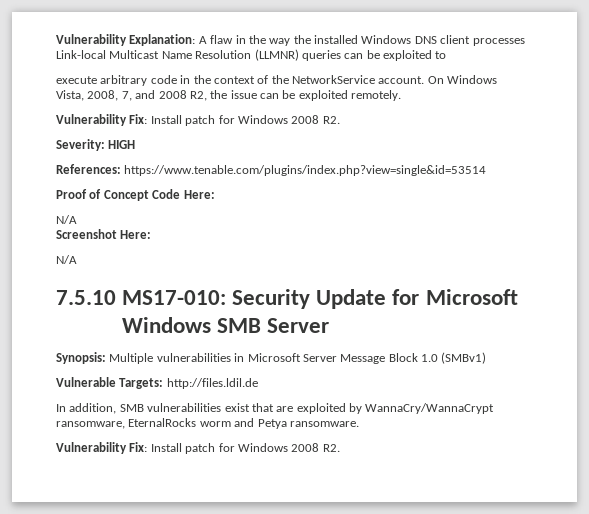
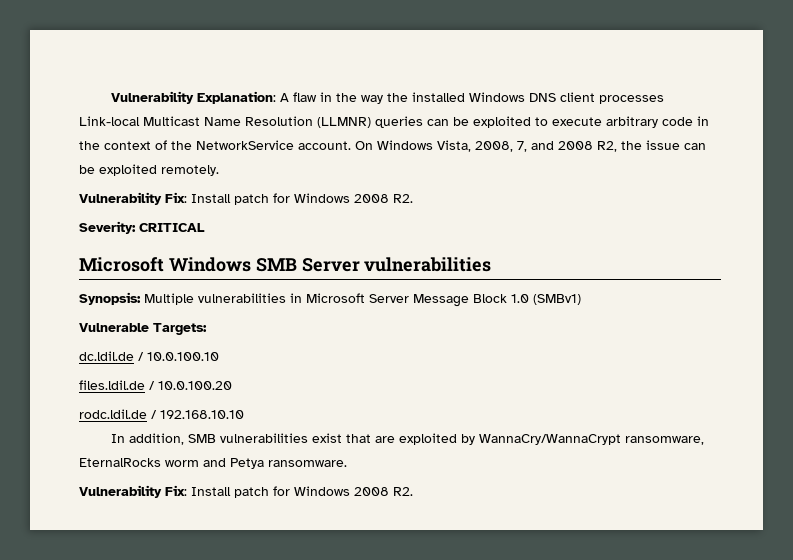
(447, 55) // -> (548, 121) none
[108,140,136,149] [56,164,487,176] [56,189,215,201] [56,215,77,224] [56,229,152,239] [56,255,77,264] [56,289,420,309] HIGH // References: https://www.tenable.com/plugins/index.php?view=single&id=53514 // Proof of Concept Code Here: // N/A // Screenshot Here: // N/A // 7.5.10 MS17-010: Security Update for -> [139,223,205,232] CRITICAL //
(330, 325) none -> [364,257,492,272] vulnerabilities
[166,378,258,389] http://files.ldil.de -> [79,351,219,361] [79,380,232,390] [79,409,244,419] // dc.ldil.de / 10.0.100.10 // files.ldil.de / 10.0.100.20 // rodc.ldil.de / 192.168.10.10

